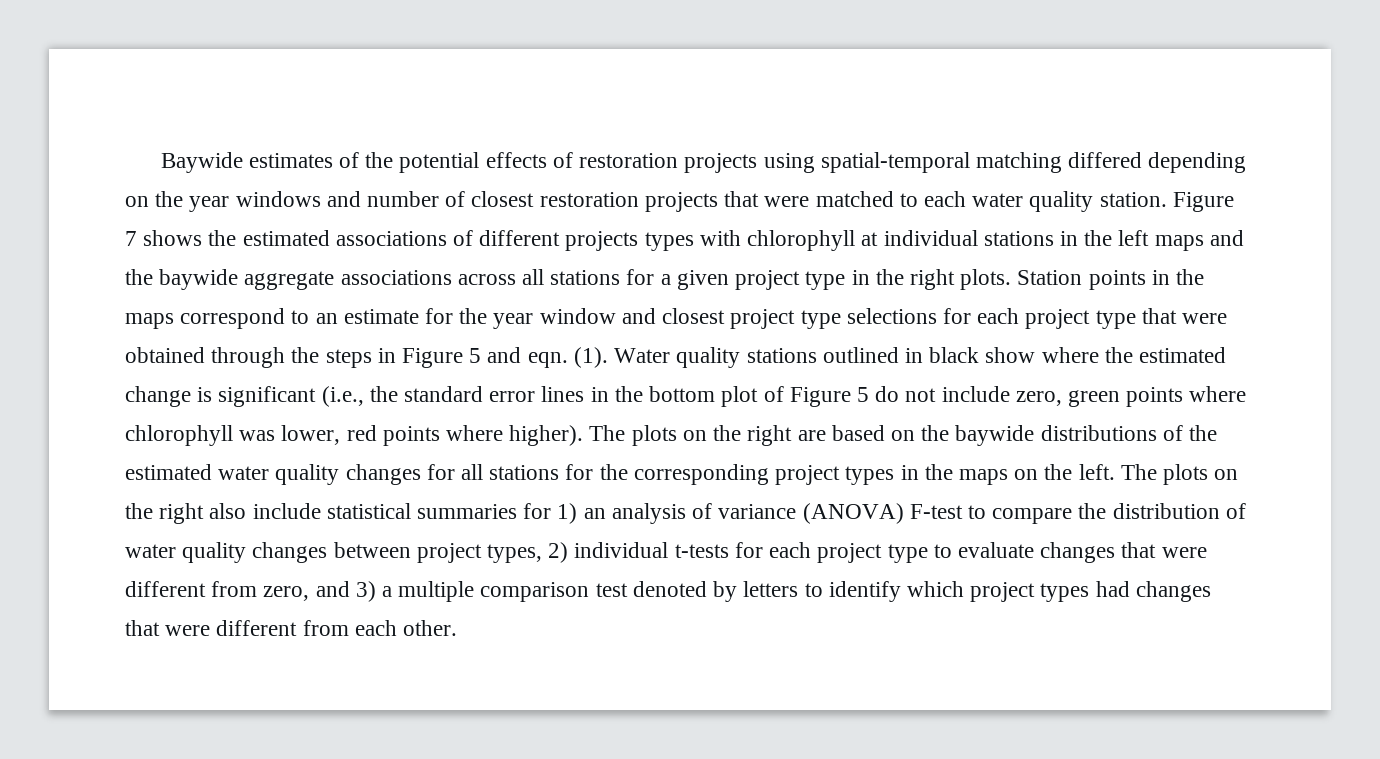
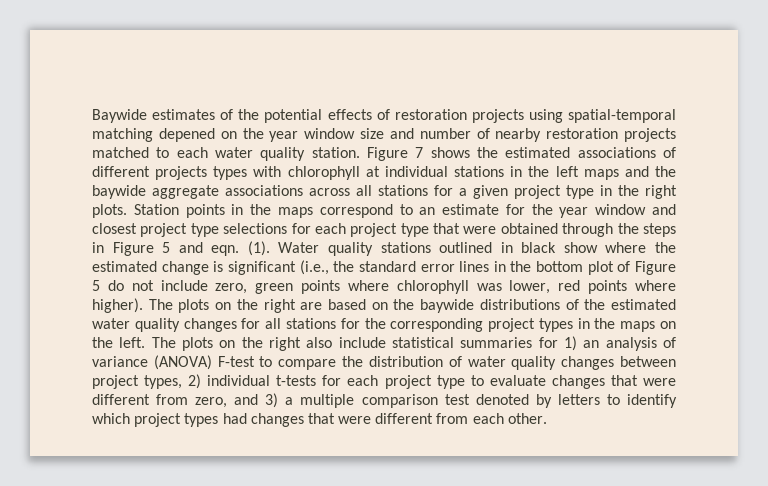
[1068,152,1247,173] differed depending -> [158,128,215,142] depened
[235,191,321,207] windows -> [304,128,384,139] window size
[471,191,810,212] closest restoration projects that were -> [495,128,676,142] nearby restoration projects

